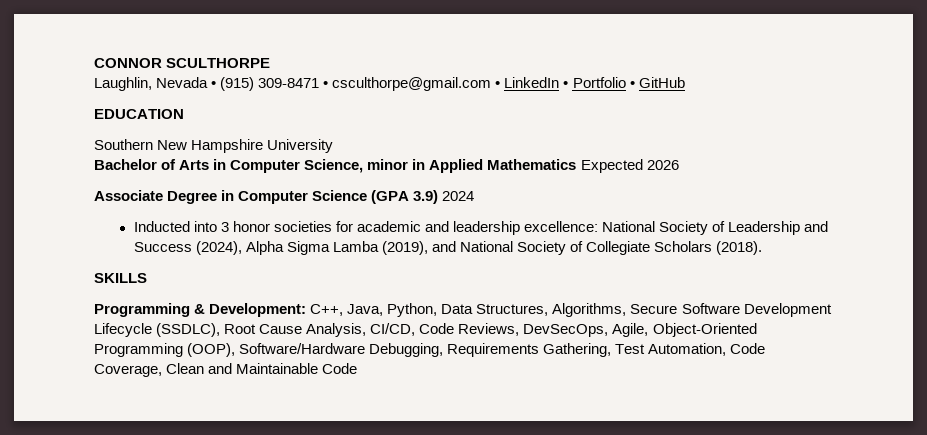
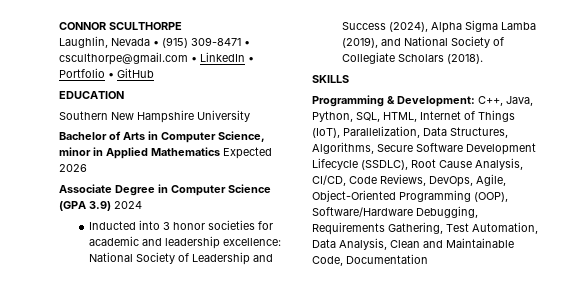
(438, 310) none -> [356,110,515,122] [312,126,420,138] SQL, HTML, Internet of Things (IoT), Parallelization,
[523,324,609,337] DevSecOps, -> [429,176,473,187] DevOps,
[730,343,766,354] [94,364,162,377] Code Coverage, -> [312,238,387,250] Data Analysis,
[322,363,358,374] Code -> [312,254,428,266] Code, Documentation

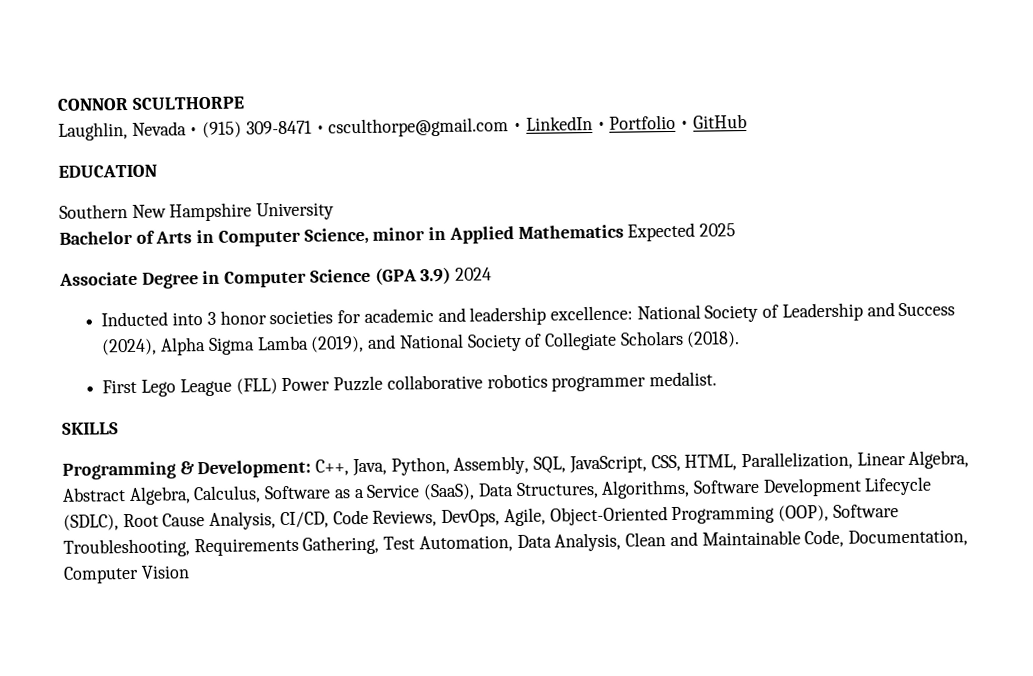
[59,164,87,172] 2026 -> [698,223,736,237] 2025
(483, 59) none -> [102,371,717,397] // First Lego League (FLL) Power Puzzle collaborative robotics programmer medalist.
[356,110,515,122] [312,126,420,138] SQL, HTML, Internet of Things (IoT), Parallelization, -> [453,450,970,475] [62,483,476,506] Assembly, SQL, JavaScript, CSS, HTML, Parallelization, Linear Algebra, Abstract Algebra, Calculus, Software as a Service (SaaS),
[377,144,413,152] Secure -> (691, 489) none
[361,160,408,170] (SSDLC), -> [63,514,119,531] (SDLC),
[312,206,478,218] Software/Hardware Debugging, -> [832,504,899,518] [63,538,190,558] Software Troubleshooting,
[346,254,428,264] Documentation -> [847,529,968,547] [63,565,190,584] Documentation, Computer Vision

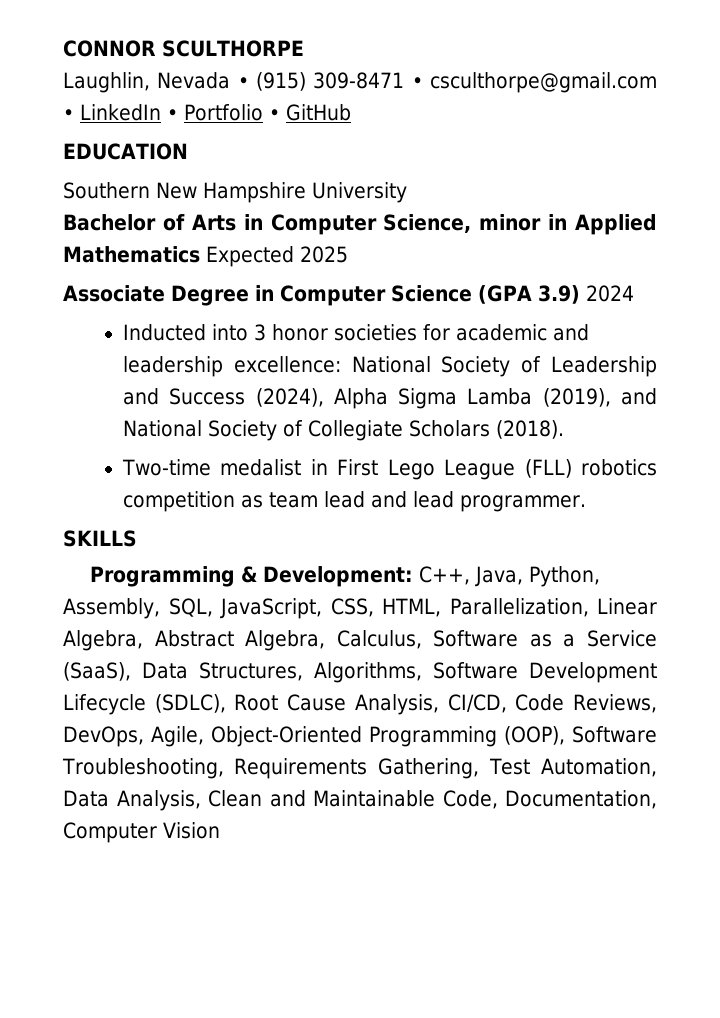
(741, 339) none -> [121,459,328,476] Two-time medalist in
[281,371,717,392] Power Puzzle collaborative robotics programmer medalist. -> [581,459,657,476] [122,491,586,512] robotics competition as team lead and lead programmer.

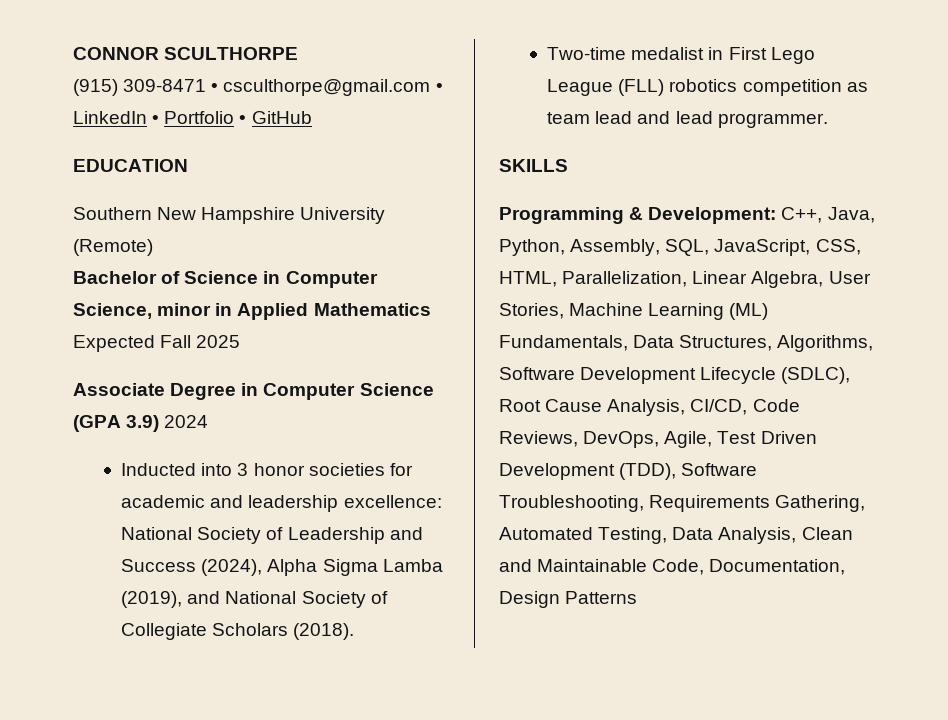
[63,72,249,93] Laughlin, Nevada • -> (299, 53) none
(407, 192) none -> [73,239,153,256] (Remote)
[191,214,236,231] Arts -> [184,271,259,284] Science
(294, 256) none -> [160,335,192,348] Fall
[154,630,657,651] [63,662,131,681] Abstract Algebra, Calculus, Software as a Service (SaaS), -> [828,271,871,284] [499,303,769,320] [499,335,628,351] User Stories, Machine Learning (ML) Fundamentals,
[211,726,565,747] Object-Oriented Programming (OOP), -> [717,431,817,444] [499,463,677,480] Test Driven Development (TDD),
[488,758,657,777] Test Automation, -> [499,527,668,544] Automated Testing,
[63,822,220,843] Computer Vision -> [499,591,638,608] Design Patterns

